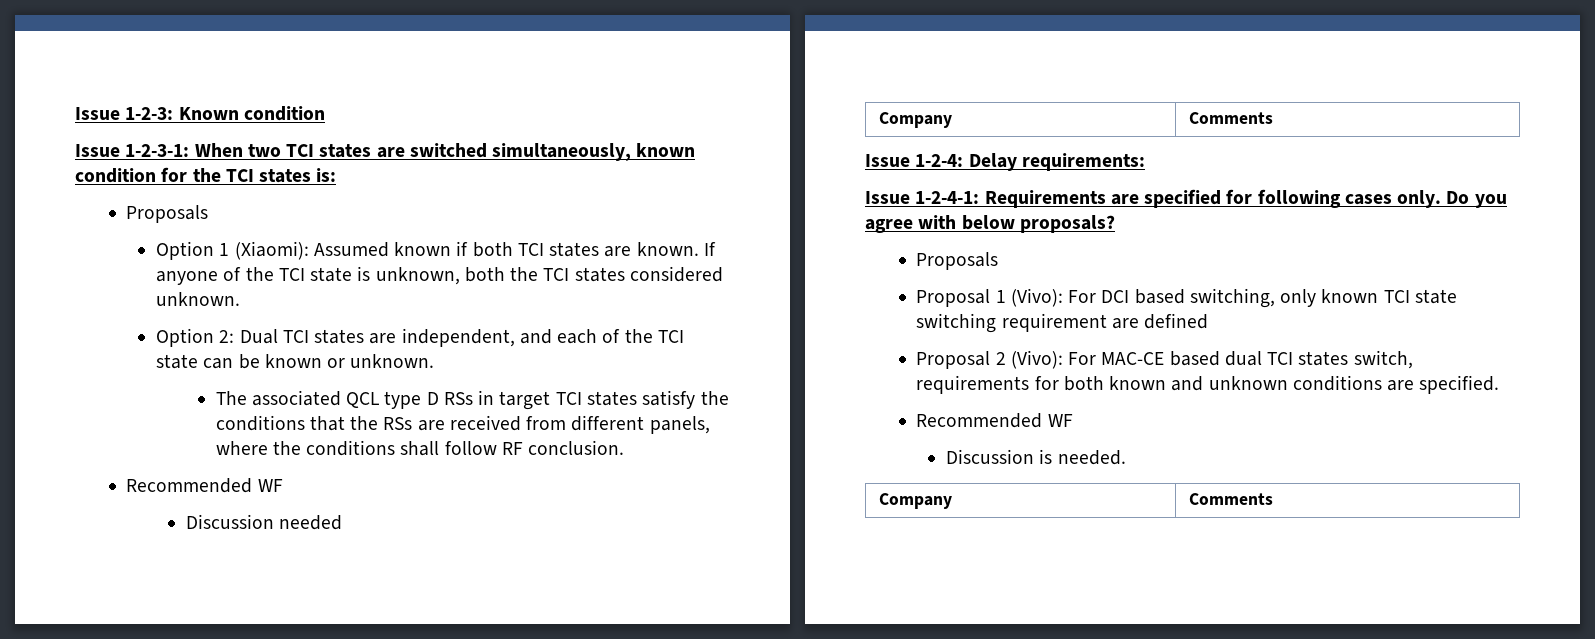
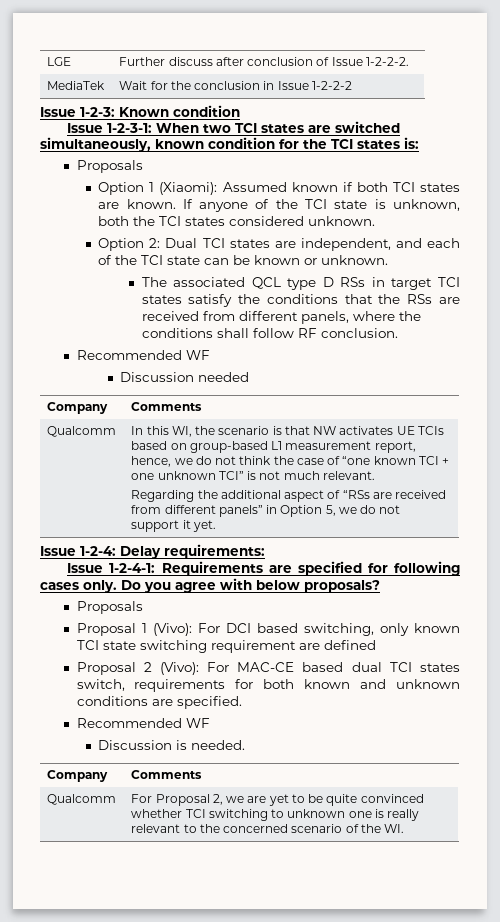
(75, 113) none -> [47,57,72,66] [119,57,409,66] [47,81,106,90] [119,81,352,90] LGE | Further discuss after conclusion of Issue 1-2-2-2. // MediaTek | Wait for the conclusion in Issue 1-2-2-2 //
(1273, 118) none -> [47,426,117,437] [131,426,444,437] [131,441,416,453] [131,456,450,467] [131,471,375,480] [131,490,447,502] [131,505,401,517] [131,520,216,532] // Qualcomm | In this WI, the scenario is that NW activates UE TCIs based on group-based L1 measurement report, hence, we do not think the case of “one known TCI + one unknown TCI” is not much relevant. // Regarding the additional aspect of “RSs are received from different panels” in Option 5, we do not support it yet.
(1273, 499) none -> [47,794,117,805] [131,794,424,806] [131,809,420,821] [131,824,405,833] // Qualcomm | For Proposal 2, we are yet to be quite convinced whether TCI switching to unknown one is really relevant to the concerned scenario of the WI.

